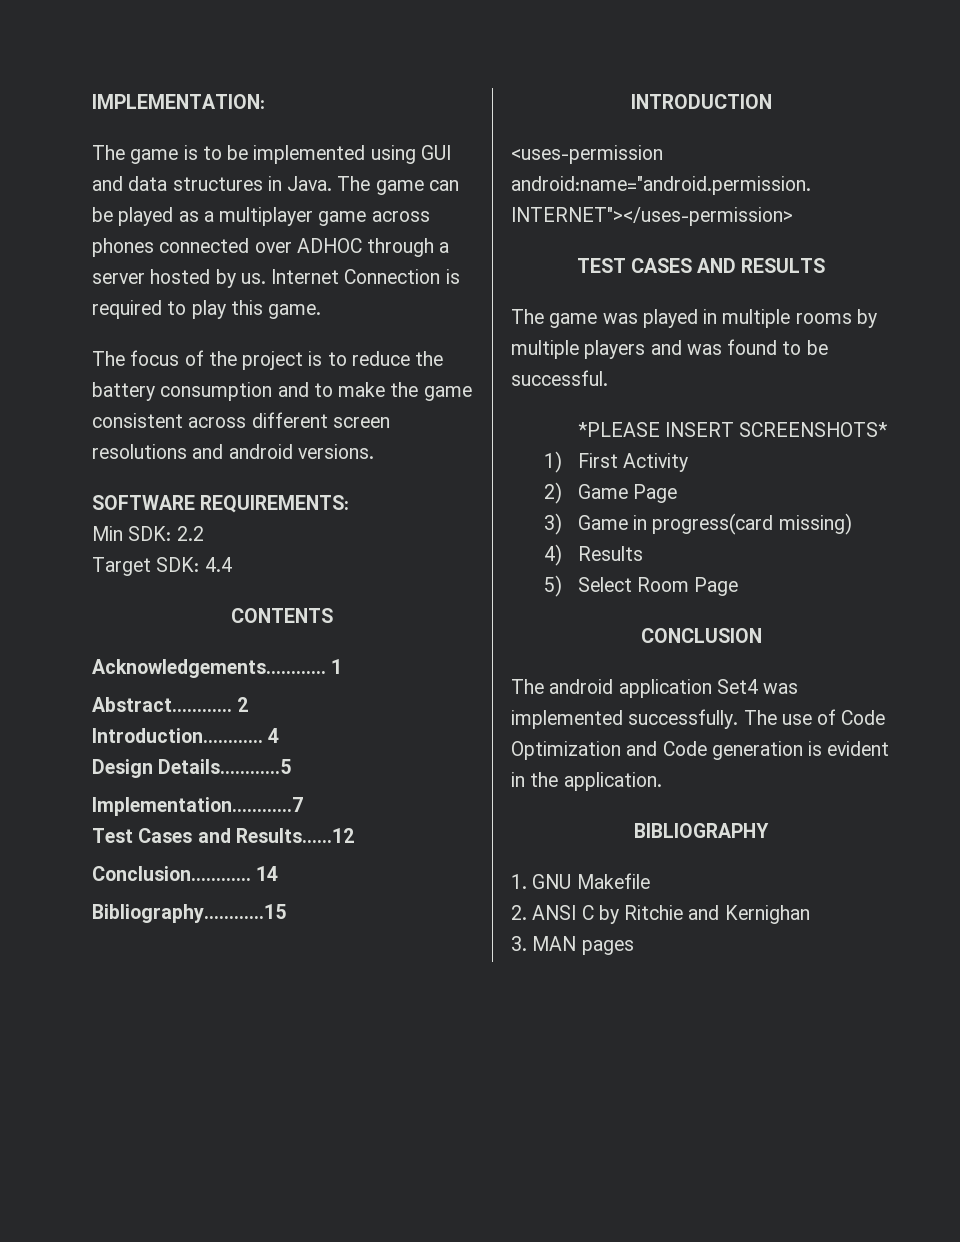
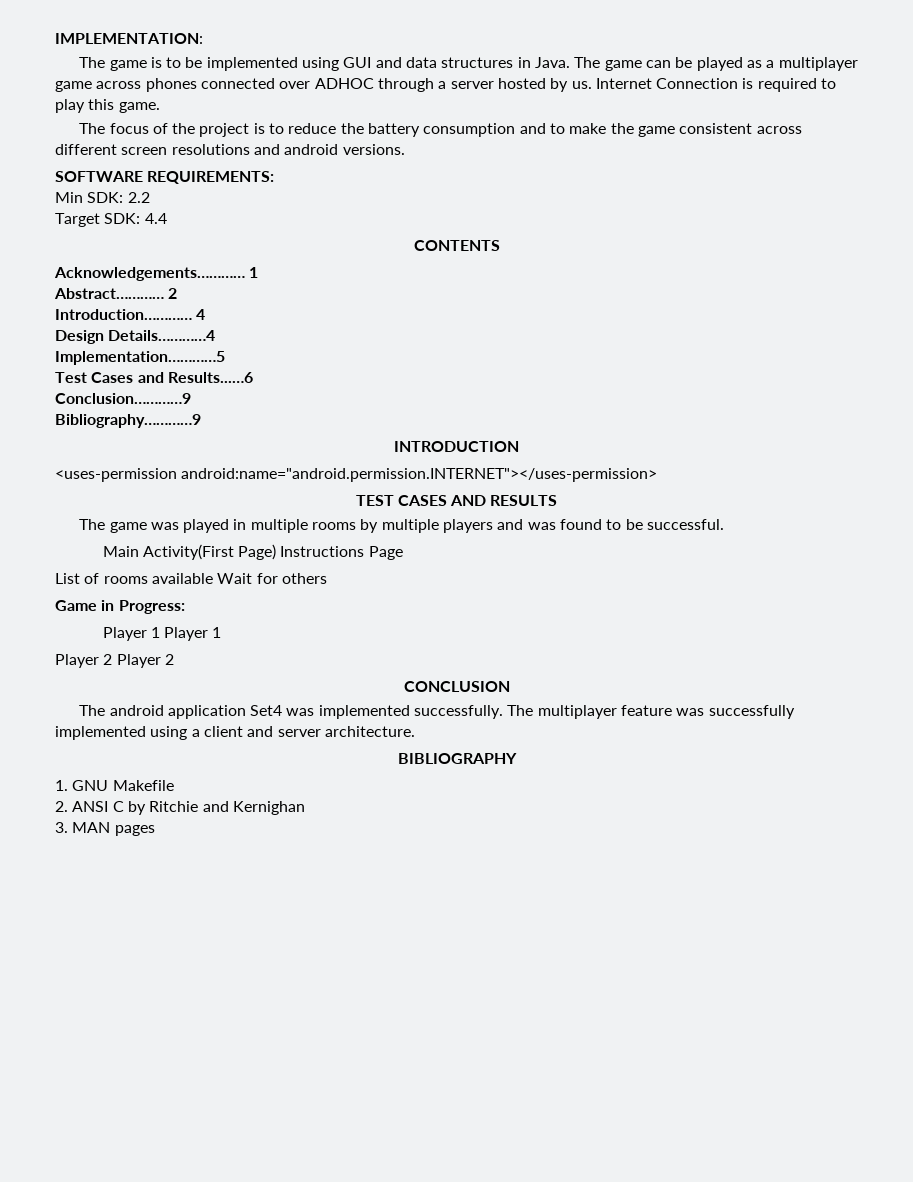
[158,759,292,774] [92,797,303,816] Details…………5 // Implementation…………7 -> [108,330,216,341] [55,351,225,365] Details…………4 // Implementation…………5
[235,828,354,843] [92,866,279,881] [92,904,286,923] Results...…12 // Conclusion………… 14 // Bibliography…………15 -> [167,372,253,383] [55,393,191,404] [55,414,201,428] Results...…6 // Conclusion…………9 // Bibliography…………9
[577,422,888,437] [544,451,689,473] [544,482,678,504] [544,513,852,535] [544,544,643,566] [544,575,739,597] *PLEASE INSERT SCREENSHOTS* // 1) First Activity // 2) Game Page // 3) Game in progress(card missing) // 4) Results // 5) Select Room Page -> [102,544,403,560] [55,573,327,584] [55,600,185,614] [102,627,222,641] [55,654,174,668] Main Activity(First Page) Instructions Page // List of rooms available Wait for others // Game in Progress: // Player 1 Player 1 // Player 2 Player 2
[781,709,886,725] [511,741,890,760] [511,772,662,791] use of Code Optimization and Code generation is evident in the application. -> [537,705,795,719] [55,726,415,740] multiplayer feature was successfully implemented using a client and server architecture.

